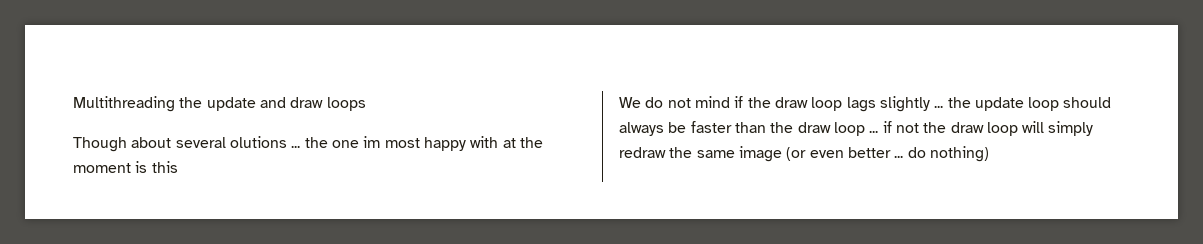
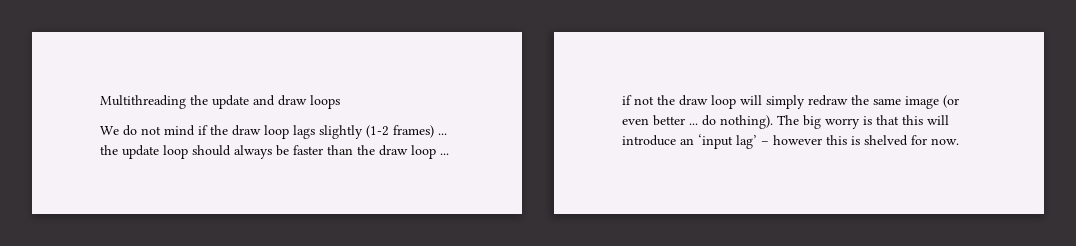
[73,136,543,152] [73,161,178,173] // Though about several olutions ... the one im most happy with at the moment is this -> (340, 102) none
(930, 104) none -> [366,125,434,138] (1-2 frames)
[929,146,989,162] nothing) -> [720,115,949,129] [622,134,959,149] nothing). The big worry is that this will introduce an ‘input lag’ – however this is shelved for now.

